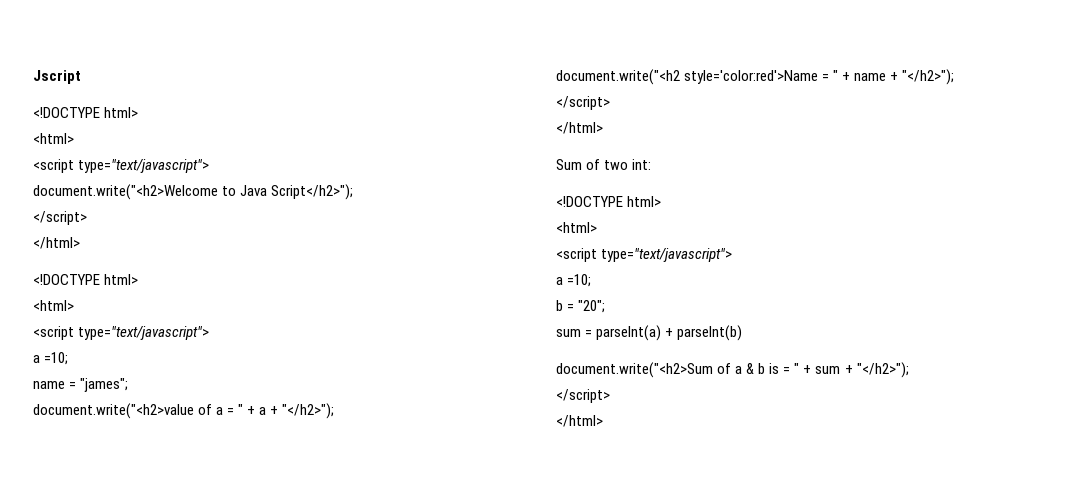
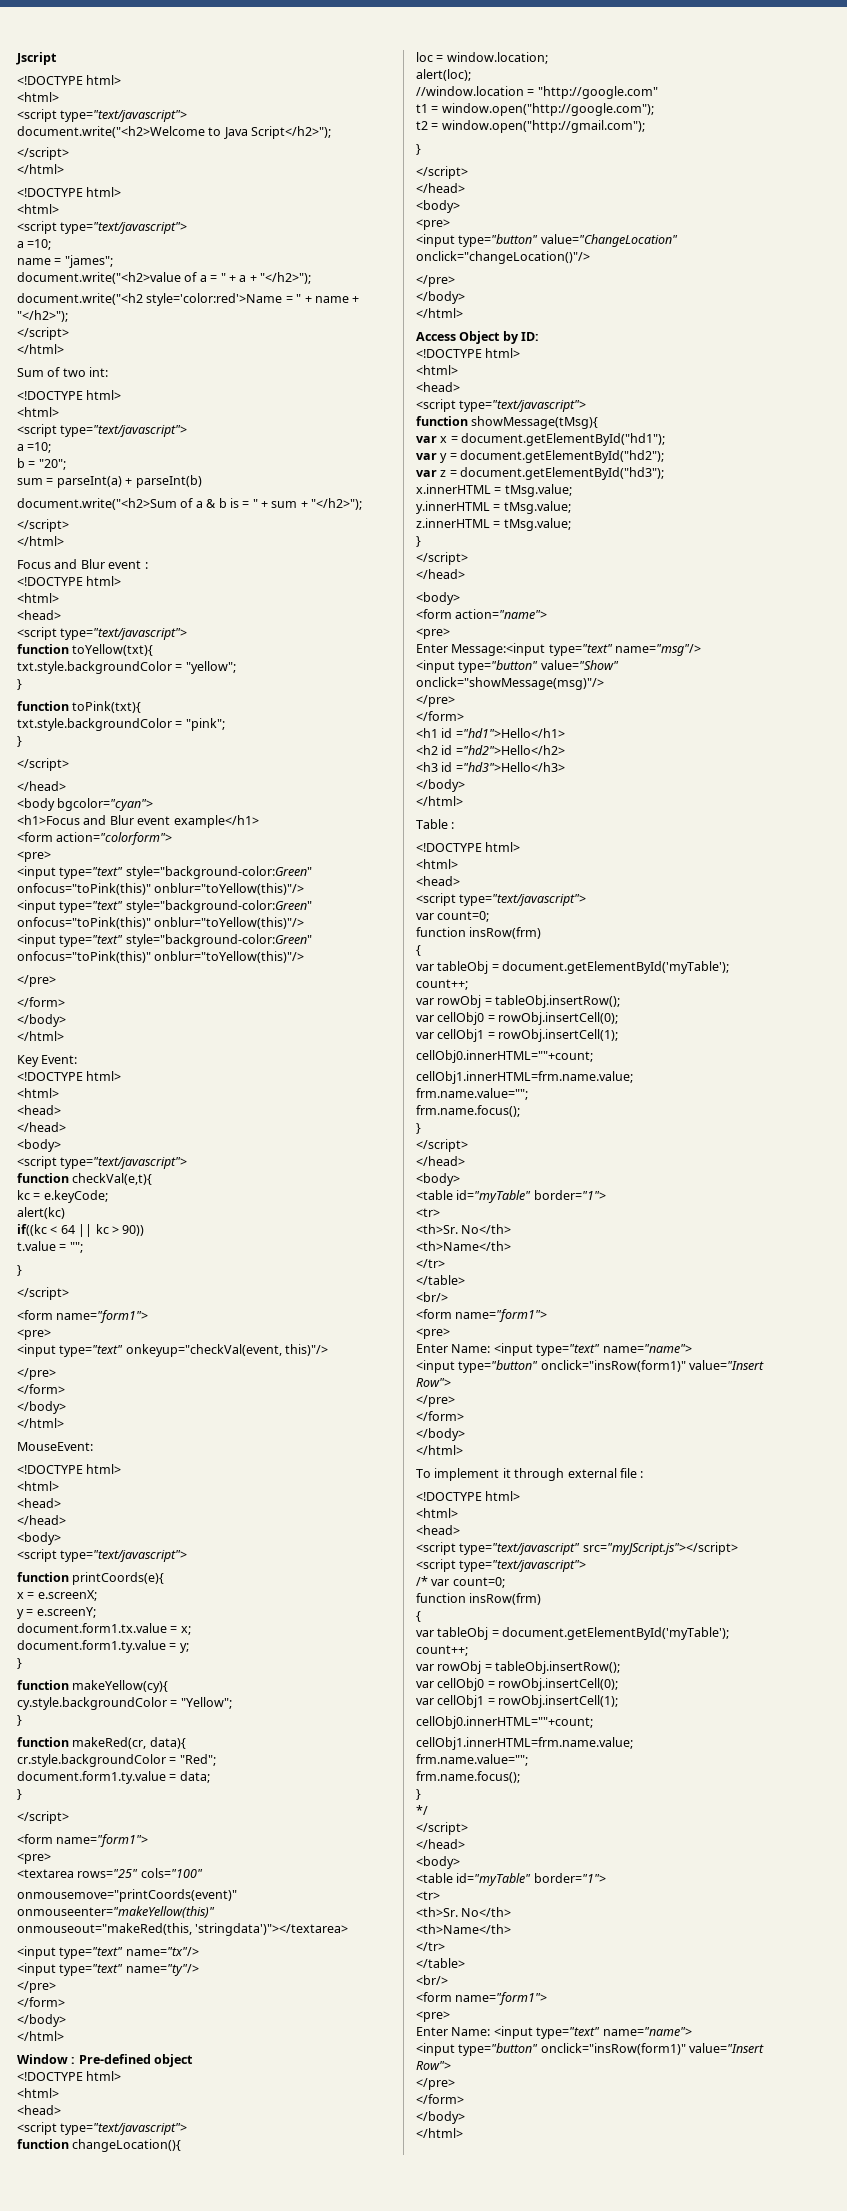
(603, 421) none -> [17,559,148,569] [17,576,122,586] [17,593,59,603] [17,610,61,620] [17,627,188,640] [17,644,154,656] [17,661,236,674] [17,679,22,690] [17,701,142,713] [17,718,225,731] [17,736,22,747] [17,758,69,771] [17,781,66,791] [17,798,154,811] [17,815,259,828] [17,832,173,845] [17,851,51,862] [17,866,312,879] [17,883,305,895] [17,900,312,913] [17,917,305,929] [17,934,312,947] [17,951,305,963] [17,975,56,987] [17,997,65,1007] [17,1014,66,1027] [17,1031,64,1041] [17,1055,78,1067] [17,1071,122,1081] [17,1088,59,1098] [17,1105,61,1115] [17,1122,66,1132] [17,1139,61,1152] [17,1156,188,1169] [17,1173,153,1185] [17,1190,108,1203] [17,1207,65,1219] [17,1224,145,1237] [17,1241,83,1253] [17,1265,22,1276] [17,1287,69,1300] [17,1310,149,1323] [17,1329,51,1340] [17,1344,329,1357] [17,1368,56,1380] [17,1384,65,1394] [17,1401,66,1414] [17,1418,64,1428] [17,1442,93,1451] [17,1464,122,1474] [17,1481,59,1491] [17,1498,61,1508] [17,1515,66,1525] [17,1532,61,1545] [17,1549,188,1562] [17,1572,165,1585] [17,1590,97,1601] [17,1607,96,1619] [17,1623,191,1635] [17,1640,189,1653] [17,1658,22,1669] [17,1680,169,1693] [17,1697,232,1710] [17,1715,22,1726] [17,1737,186,1749] [17,1754,216,1767] [17,1771,210,1784] [17,1789,22,1800] [17,1811,69,1824] [17,1834,149,1847] [17,1853,51,1864] [17,1868,203,1878] [17,1889,237,1902] [17,1906,215,1918] [17,1923,349,1936] [17,1946,199,1959] [17,1963,199,1976] [17,1981,56,1993] [17,1997,65,2007] [17,2014,66,2027] [17,2031,64,2041] [17,2054,194,2067] [17,2071,122,2081] [17,2088,59,2098] [17,2105,61,2115] [17,2122,188,2135] [17,2139,182,2152] [416,52,548,64] [416,69,471,81] [416,86,658,99] [416,103,654,116] [416,120,645,133] [416,144,421,155] [416,166,468,179] [416,183,465,193] [416,200,460,213] [416,219,450,230] [416,234,678,247] [416,251,590,264] [416,275,455,287] [416,291,465,304] [416,308,463,318] [416,331,540,344] [416,348,521,358] [416,365,458,375] [416,382,460,392] [416,399,587,412] [416,416,599,429] [416,433,666,446] [416,450,665,463] [416,467,665,480] [416,484,572,497] [416,501,571,514] [416,518,571,531] [416,536,421,547] [416,552,468,565] [416,569,465,579] [416,592,460,605] [416,609,548,619] [416,628,450,639] [416,643,702,656] [416,660,619,673] [416,677,604,690] [416,695,455,707] [416,711,464,721] [416,728,565,738] [416,745,565,755] [416,762,565,772] [416,779,465,792] [416,796,463,806] [416,819,455,829] [416,842,521,852] [416,859,458,869] [416,876,460,886] [416,893,587,906] [416,911,490,922] [416,927,542,939] [416,945,421,956] [416,961,730,974] [416,979,468,990] [416,995,621,1008] [416,1012,619,1025] [416,1029,619,1042] [416,1050,593,1063] [416,1071,633,1084] [416,1088,528,1100] [416,1105,520,1117] [416,1123,421,1134] [416,1139,468,1152] [416,1156,465,1166] [416,1173,460,1186] [416,1190,606,1203] [416,1208,440,1217] [416,1224,512,1234] [416,1241,511,1251] [416,1259,445,1268] [416,1275,465,1285] [416,1292,448,1302] [416,1309,548,1322] [416,1328,450,1339] [416,1343,692,1356] [416,1360,765,1373] [416,1378,451,1387] [416,1395,455,1407] [416,1411,464,1421] [416,1428,465,1441] [416,1445,463,1455] [416,1468,644,1481] [416,1491,521,1501] [416,1508,458,1518] [416,1525,460,1535] [416,1542,738,1555] [416,1559,587,1572] [416,1576,505,1588] [416,1593,542,1605] [416,1611,421,1622] [416,1627,730,1640] [416,1645,468,1656] [416,1661,621,1674] [416,1678,619,1691] [416,1695,619,1708] [416,1716,593,1729] [416,1737,633,1750] [416,1754,528,1766] [416,1771,520,1783] [416,1789,421,1800] [416,1805,428,1815] [416,1822,468,1835] [416,1839,465,1849] [416,1856,460,1869] [416,1873,606,1886] [416,1891,440,1900] [416,1907,512,1917] [416,1924,511,1934] [416,1942,445,1951] [416,1958,465,1968] [416,1975,448,1985] [416,1992,548,2005] [416,2011,450,2022] [416,2026,692,2039] [416,2043,765,2056] [416,2061,451,2070] [416,2078,455,2090] [416,2094,464,2104] [416,2111,465,2124] [416,2128,463,2138] // Focus and Blur event : // <!DOCTYPE html> // <html> // <head> // <script type="text/javascript"> // function toYellow(txt){ // txt.style.backgroundColor = "yellow"; // } // function toPink(txt){ // txt.style.backgroundColor = "pink"; // } // </script> // </head> // <body bgcolor="cyan"> // <h1>Focus and Blur event example</h1> // <form action="colorform"> // <pre> // <input type="text" style="background-color:Green" onfocus="toPink(this)" onblur="toYellow(this)"/> // <input type="text" style="background-color:Green" onfocus="toPink(this)" onblur="toYellow(this)"/> // <input type="text" style="background-color:Green" onfocus="toPink(this)" onblur="toYellow(this)"/> // </pre> // </form> // </body> // </html> // Key Event: // <!DOCTYPE html> // <html> // <head> // </head> // <body> // <script type="text/javascript"> // function checkVal(e,t){ // kc = e.keyCode; // alert(kc) // if((kc < 64 || kc > 90)) // t.value = ""; // } // </script> // <form name="form1"> // <pre> // <input type="text" onkeyup="checkVal(event, this)"/> // </pre> // </form> // </body> // </html> // MouseEvent: // <!DOCTYPE html> // <html> // <head> // </head> // <body> // <script type="text/javascript"> // function printCoords(e){ // x = e.screenX; // y = e.screenY; // document.form1.tx.value = x; // document.form1.ty.value = y; // } // function makeYellow(cy){ // cy.style.backgroundColor = "Yellow"; // } // function makeRed(cr, data){ // cr.style.backgroundColor = "Red"; // document.form1.ty.value = data; // } // </script> // <form name="form1"> // <pre> // <textarea rows="25" cols="100" // onmousemove="printCoords(event)" onmouseenter="makeYellow(this)" onmouseout="makeRed(this, 'stringdata')"></textarea> // <input type="text" name="tx"/> // <input type="text" name="ty"/> // </pre> // </form> // </body> // </html> // Window : Pre-defined object // <!DOCTYPE html> // <html> // <head> // <script type="text/javascript"> // function changeLocation(){ // loc = window.location; // alert(loc); // //window.location = "http://google.com" // t1 = window.open("http://google.com"); // t2 = window.open("http://gmail.com"); // } // </script> // </head> // <body> // <pre> // <input type="button" value="ChangeLocation" onclick="changeLocation()"/> // </pre> // </body> // </html> // Access Object by ID: // <!DOCTYPE html> // <html> // <head> // <script type="text/javascript"> // function showMessage(tMsg){ // var x = document.getElementById("hd1"); // var y = document.getElementById("hd2"); // var z = document.getElementById("hd3"); // x.innerHTML = tMsg.value; // y.innerHTML = tMsg.value; // z.innerHTML = tMsg.value; // } // </script> // </head> // <body> // <form action="name"> // <pre> // Enter Message:<input type="text" name="msg"/> // <input type="button" value="Show" onclick="showMessage(msg)"/> // </pre> // </form> // <h1 id ="hd1">Hello</h1> // <h2 id ="hd2">Hello</h2> // <h3 id ="hd3">Hello</h3> // </body> // </html> // Table : // <!DOCTYPE html> // <html> // <head> // <script type="text/javascript"> // var count=0; // function insRow(frm) // { // var tableObj = document.getElementById('myTable'); // count++; // var rowObj = tableObj.insertRow(); // var cellObj0 = rowObj.insertCell(0); // var cellObj1 = rowObj.insertCell(1); // cellObj0.innerHTML=""+count; // cellObj1.innerHTML=frm.name.value; // frm.name.value=""; // frm.name.focus(); // } // </script> // </head> // <body> // <table id="myTable" border="1"> // <tr> // <th>Sr. No</th> // <th>Name</th> // </tr> // </table> // <br/> // <form name="form1"> // <pre> // Enter Name: <input type="text" name="name"> // <input type="button" onclick="insRow(form1)" value="Insert Row"> // </pre> // </form> // </body> // </html> // To implement it through external file : // <!DOCTYPE html> // <html> // <head> // <script type="text/javascript" src="myJScript.js"></script> // <script type="text/javascript"> // /* var count=0; // function insRow(frm) // { // var tableObj = document.getElementById('myTable'); // count++; // var rowObj = tableObj.insertRow(); // var cellObj0 = rowObj.insertCell(0); // var cellObj1 = rowObj.insertCell(1); // cellObj0.innerHTML=""+count; // cellObj1.innerHTML=frm.name.value; // frm.name.value=""; // frm.name.focus(); // } // */ // </script> // </head> // <body> // <table id="myTable" border="1"> // <tr> // <th>Sr. No</th> // <th>Name</th> // </tr> // </table> // <br/> // <form name="form1"> // <pre> // Enter Name: <input type="text" name="name"> // <input type="button" onclick="insRow(form1)" value="Insert Row"> // </pre> // </form> // </body> // </html>

